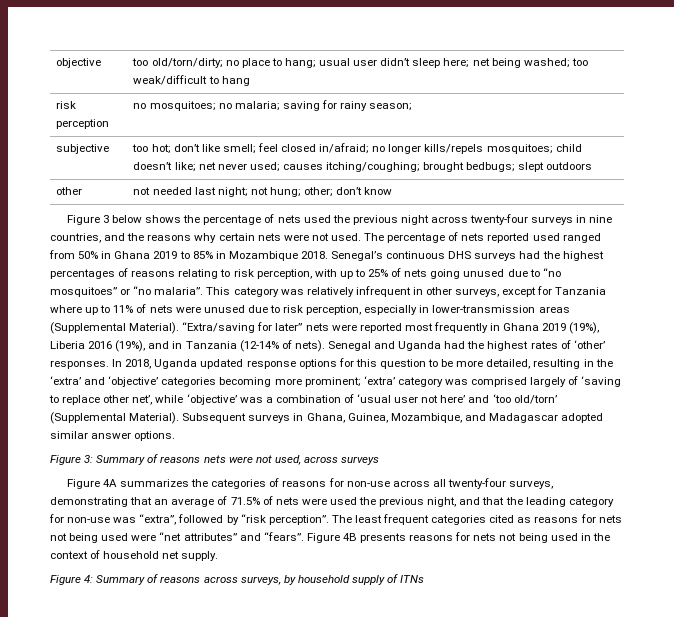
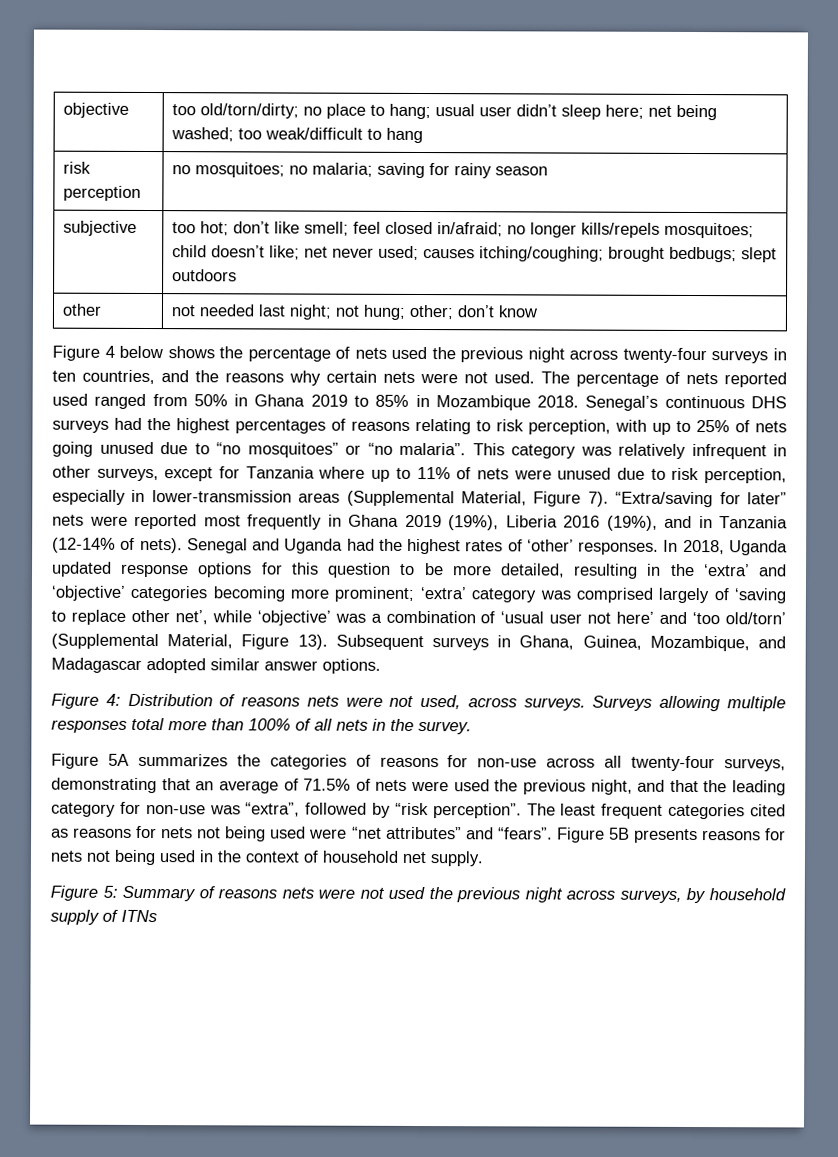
[369,103,413,111] season; -> [494,166,548,176] season
[102,215,109,223] 3 -> [104,345,115,358] 4
[589,215,613,223] nine -> [52,370,76,382] ten
[129,322,180,334] Material). -> [461,491,609,507] Material, Figure 7).
[129,412,180,424] Material). -> [167,634,328,650] Material, Figure 13).
[84,455,146,465] 3: Summary -> [105,693,213,707] 4: Distribution
[341,456,380,465] [66,479,117,489] surveys // Figure 4A -> [523,695,786,712] [51,717,472,735] [51,753,129,769] surveys. Surveys allowing multiple responses total more than 100% of all nets in the survey. // Figure 5A
[342,533,357,541] 4B -> [608,827,630,840] 5B
[84,574,201,585] 4: Summary of reasons -> [102,885,563,903] 5: Summary of reasons nets were not used the previous night

